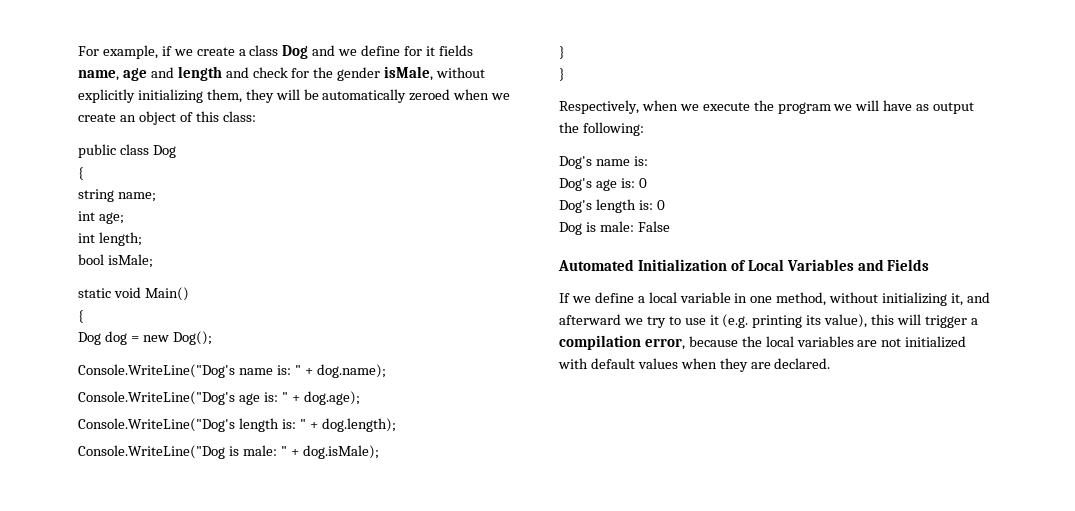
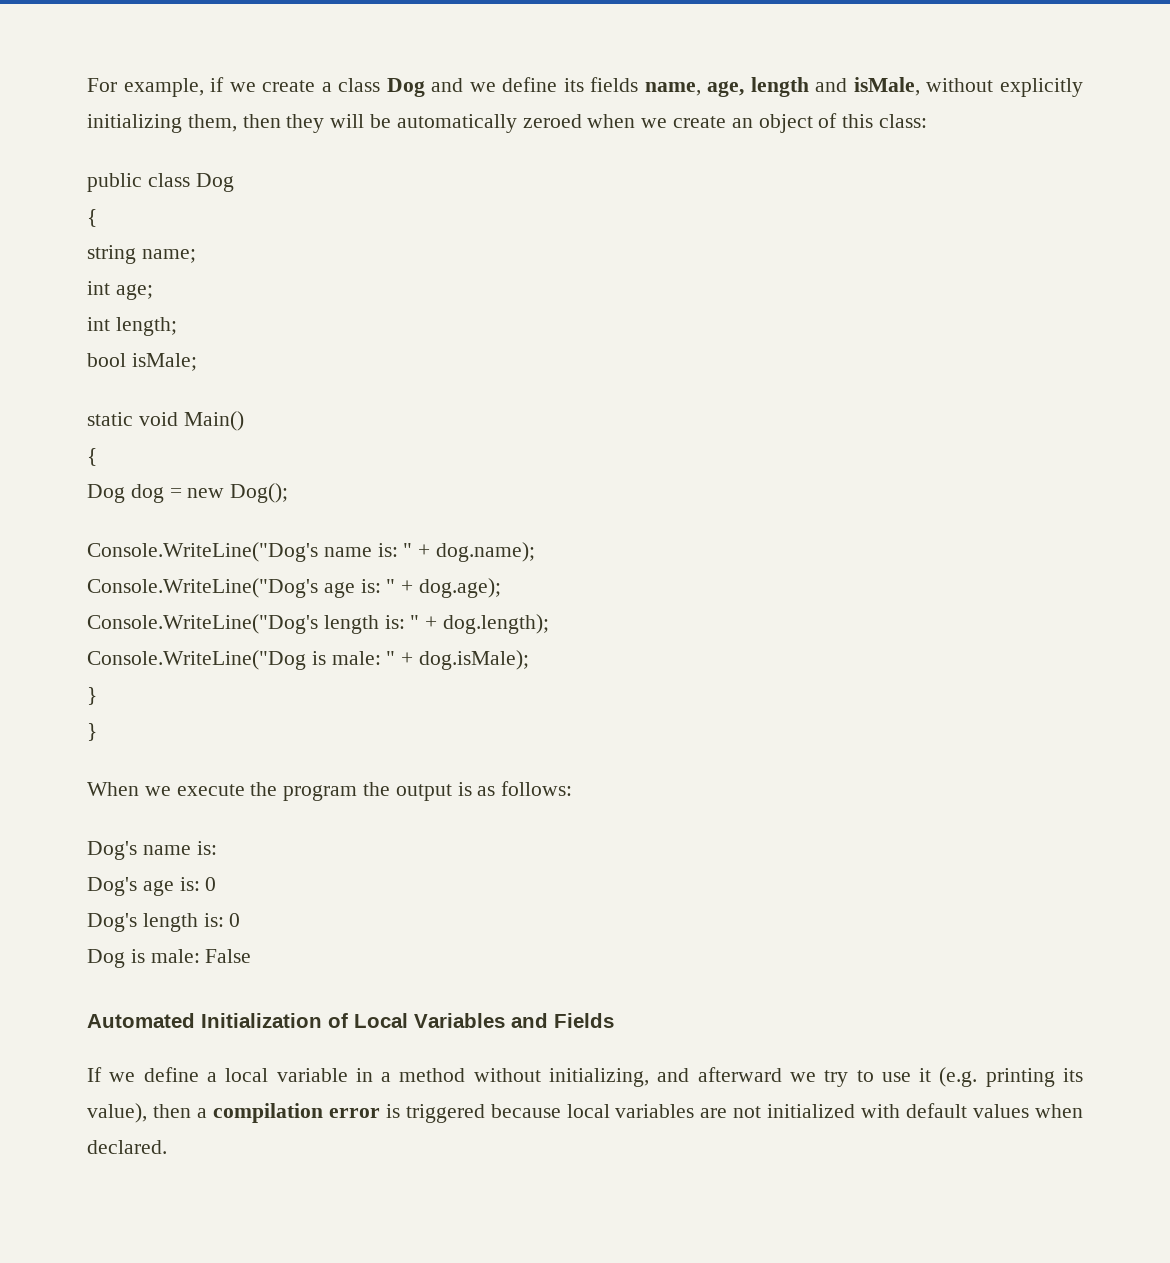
[404,45,473,56] [78,66,381,81] for it fields name, age and length and check for the gender -> [563,77,848,97] its fields name, age, length and
(242, 96) none -> [242,114,281,128] then
[559,100,678,114] Respectively, when -> [87,782,139,796] When
[833,100,975,114] [559,122,644,136] we will have as output the following: -> [363,781,573,801] the output is as follows:
[750,292,964,306] one method, without initializing it, -> [381,1068,649,1087] a method without initializing,
[871,314,978,328] [559,335,762,350] this will trigger a compilation error, because the -> [152,1103,561,1123] then a compilation error is triggered because
[719,358,771,372] they are -> (1083, 1111) none

